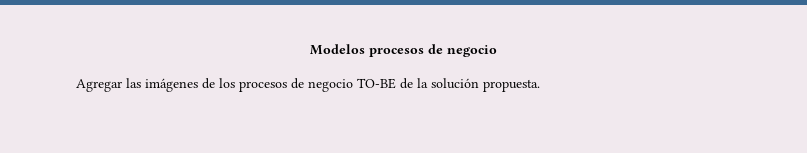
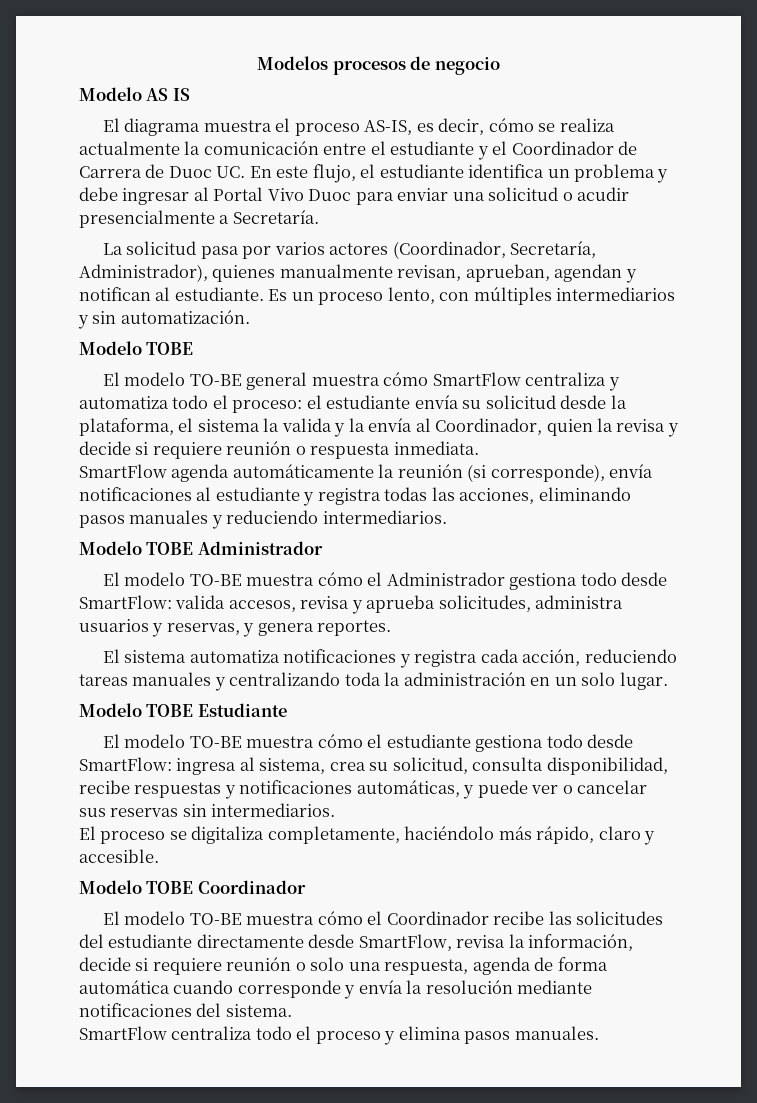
[76,78,540,92] Agregar las imágenes de los procesos de negocio TO-BE de la solución propuesta. -> [79,87,190,101] [103,118,615,136] [79,141,638,160] [79,164,669,183] [79,187,630,205] [79,210,319,228] [103,241,597,259] [79,264,637,283] [79,287,676,305] [78,310,250,329] [79,341,194,355] [103,372,620,391] [79,395,627,413] [79,418,679,437] [79,441,479,459] [79,464,654,482] [79,487,631,506] [79,510,447,529] [79,541,323,555] [103,572,668,590] [79,595,624,614] [79,619,392,637] [103,649,677,668] [79,672,668,691] [79,703,287,717] [103,734,634,752] [79,757,668,775] [79,780,648,799] [79,803,336,817] [79,826,656,845] [79,849,159,863] [79,880,306,894] [103,911,664,925] [79,934,634,951] [79,957,608,975] [79,980,593,999] [79,1003,292,1017] [79,1026,599,1045] Modelo AS IS // El diagrama muestra el proceso AS-IS, es decir, cómo se realiza actualmente la comunicación entre el estudiante y el Coordinador de Carrera de Duoc UC. En este flujo, el estudiante identifica un problema y debe ingresar al Portal Vivo Duoc para enviar una solicitud o acudir presencialmente a Secretaría. // La solicitud pasa por varios actores (Coordinador, Secretaría, Administrador), quienes manualmente revisan, aprueban, agendan y notifican al estudiante. Es un proceso lento, con múltiples intermediarios y sin automatización. // Modelo TOBE // El modelo TO-BE general muestra cómo SmartFlow centraliza y automatiza todo el proceso: el estudiante envía su solicitud desde la plataforma, el sistema la valida y la envía al Coordinador, quien la revisa y decide si requiere reunión o respuesta inmediata. // SmartFlow agenda automáticamente la reunión (si corresponde), envía notificaciones al estudiante y registra todas las acciones, eliminando pasos manuales y reduciendo intermediarios. // Modelo TOBE Administrador // El modelo TO-BE muestra cómo el Administrador gestiona todo desde SmartFlow: valida accesos, revisa y aprueba solicitudes, administra usuarios y reservas, y genera reportes. // El sistema automatiza notificaciones y registra cada acción, reduciendo tareas manuales y centralizando toda la administración en un solo lugar. // Modelo TOBE Estudiante // El modelo TO-BE muestra cómo el estudiante gestiona todo desde SmartFlow: ingresa al sistema, crea su solicitud, consulta disponibilidad, recibe respuestas y notificaciones automáticas, y puede ver o cancelar sus reservas sin intermediarios. // El proceso se digitaliza completamente, haciéndolo más rápido, claro y accesible. // Modelo TOBE Coordinador // El modelo TO-BE muestra cómo el Coordinador recibe las solicitudes del estudiante directamente desde SmartFlow, revisa la información, decide si requiere reunión o solo una respuesta, agenda de forma automática cuando corresponde y envía la resolución mediante notificaciones del sistema. // SmartFlow centraliza todo el proceso y elimina pasos manuales.

